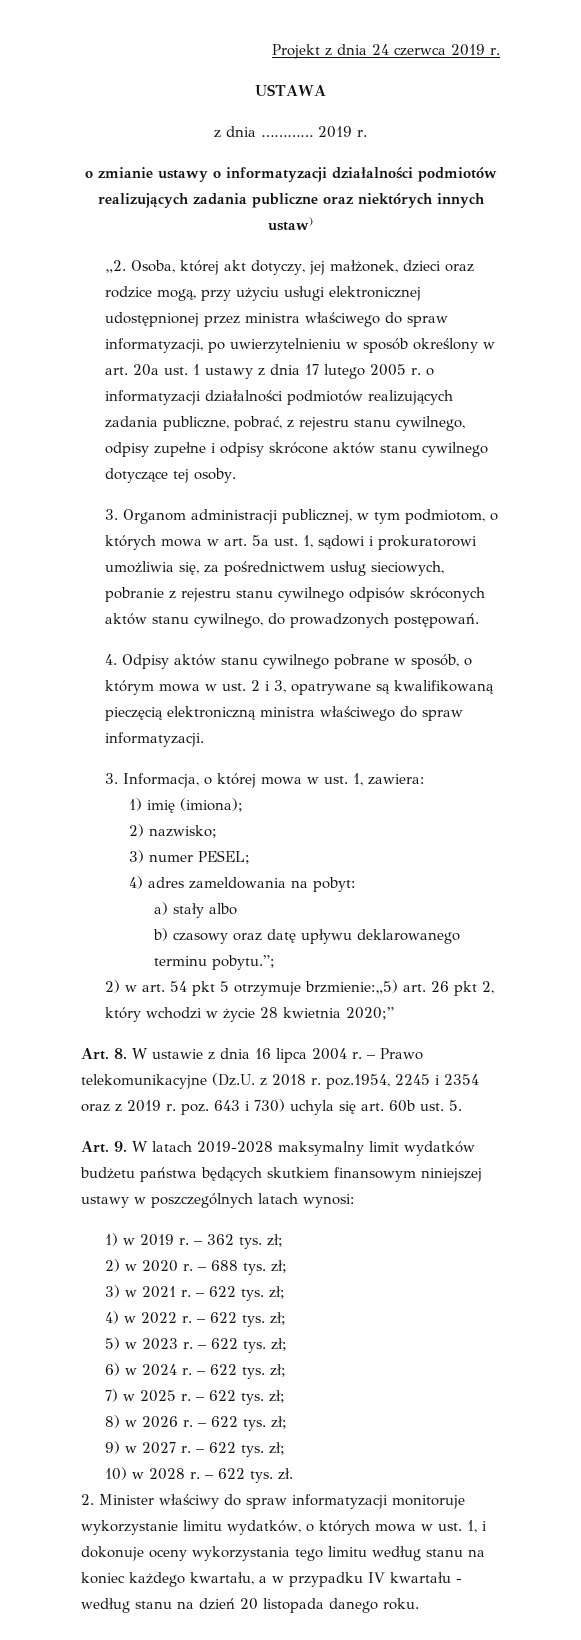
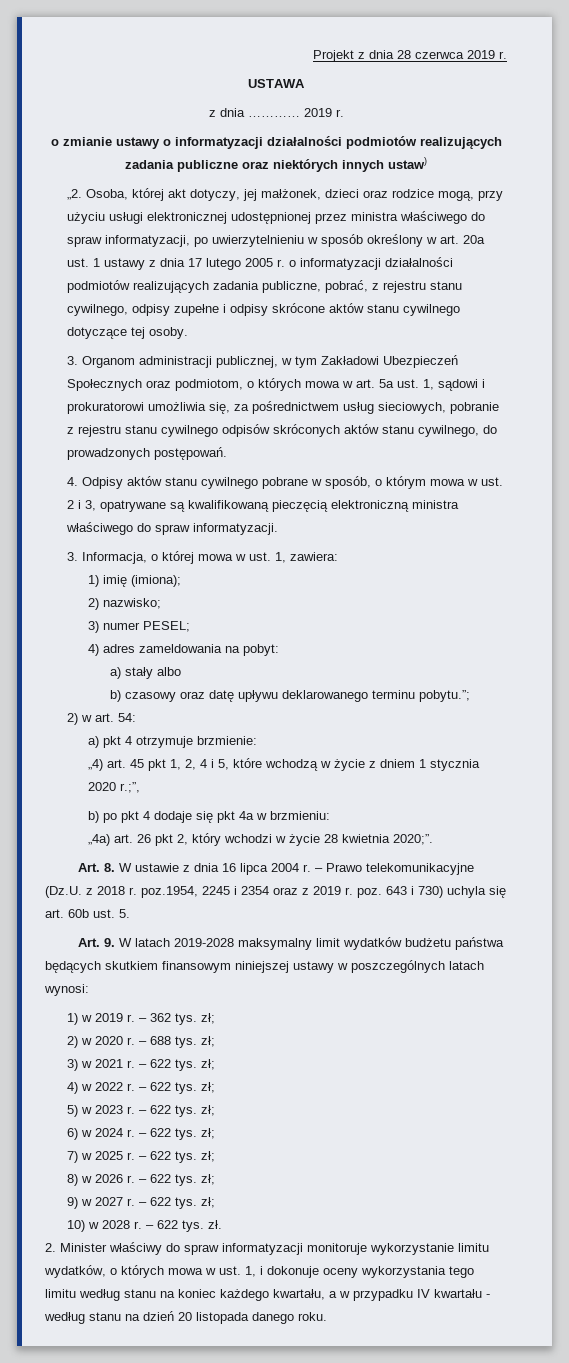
[372,44,390,55] 24 -> [397,50,411,59] 28
(401, 518) none -> [320,355,458,368] [66,379,171,391] Zakładowi Ubezpieczeń Społecznych oraz
[170,980,399,996] 54 pkt 5 otrzymuje brzmienie:„5) -> [117,713,136,722] [88,736,258,748] [88,758,481,771] [88,782,141,793] [88,811,331,823] [88,834,111,846] 54: // a) pkt 4 otrzymuje brzmienie: // „4) art. 45 pkt 1, 2, 4 i 5, które wchodzą w życie z dniem 1 stycznia 2020 r.;”, // b) po pkt 4 dodaje się pkt 4a w brzmieniu: // „4a)
[346,1007,395,1020] 2020;” -> [393,834,434,845] 2020;”.

